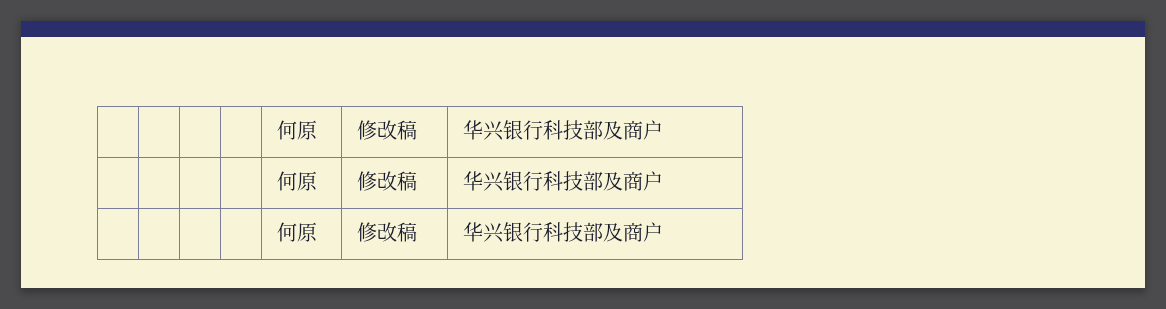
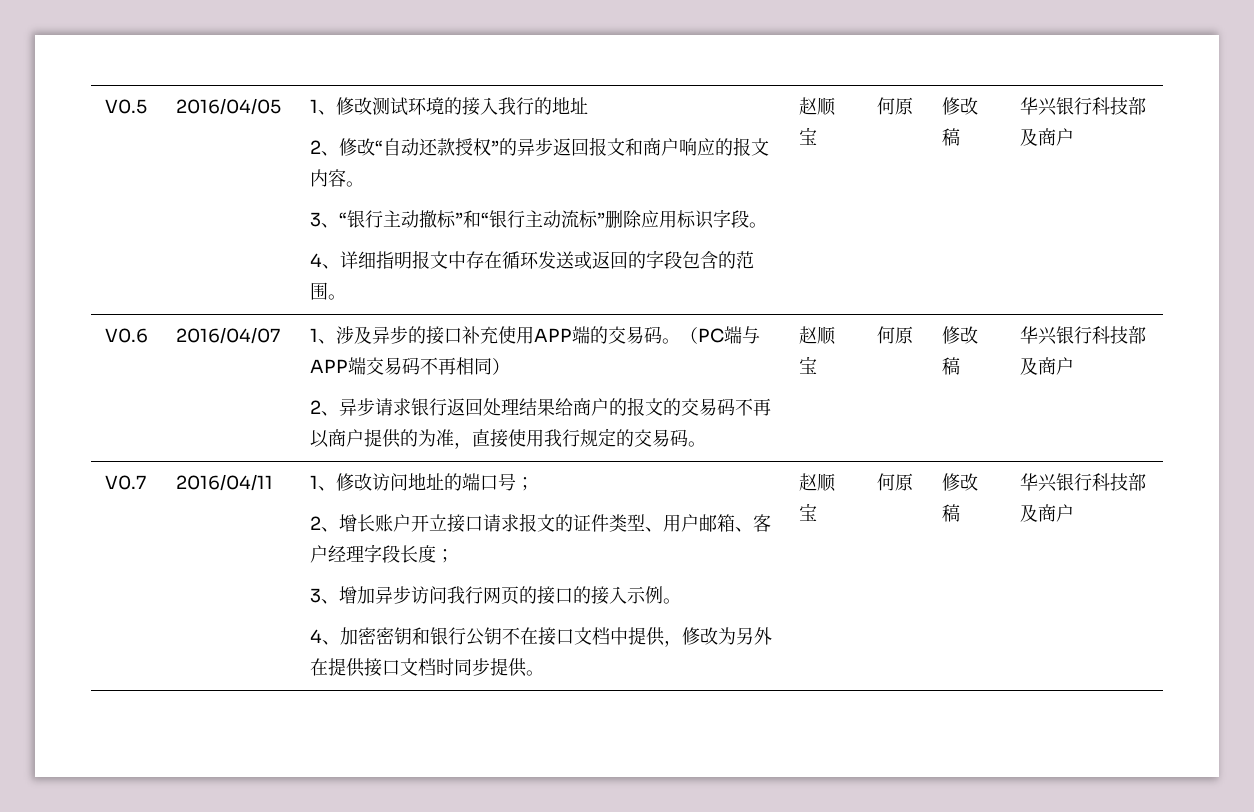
[276,120,317,140] [356,120,417,140] [462,120,663,141] [276,171,317,191] [356,171,417,191] [462,171,663,192] | | | | 何原 | 修改稿 | 华兴银行科技部及商户 // | | | | 何原 | 修改稿 | 华兴银行科技部及商户 // | | | -> [104,99,147,114] [175,98,281,115] [309,97,588,116] [309,137,769,156] [309,169,364,187] [309,209,767,229] [309,250,754,269] [309,282,346,300] [798,97,836,116] [798,127,817,145] [876,97,913,115] [941,97,978,115] [941,128,960,146] [1019,97,1146,116] [1019,128,1074,146] [104,328,148,343] [175,327,280,344] [309,326,760,345] [309,357,510,375] [309,397,771,416] [309,428,706,449] [798,326,836,345] [798,356,817,374] [876,326,913,344] [941,326,978,344] [941,357,960,375] [1019,326,1146,345] [1019,357,1074,375] [104,475,146,490] [175,474,273,491] [309,473,534,491] [309,513,771,533] [309,544,454,563] [309,586,681,605] [309,627,772,647] [309,658,544,677] [798,473,836,492] [798,503,817,521] V0.5 | 2016/04/05 | 1、修改测试环境的接入我行的地址 // 2、修改“自动还款授权”的异步返回报文和商户响应的报文内容。 // 3、“银行主动撤标”和“银行主动流标”删除应用标识字段。 // 4、详细指明报文中存在循环发送或返回的字段包含的范围。 | 赵顺宝 | 何原 | 修改稿 | 华兴银行科技部及商户 // V0.6 | 2016/04/07 | 1、涉及异步的接口补充使用APP端的交易码。（PC端与APP端交易码不再相同） // 2、异步请求银行返回处理结果给商户的报文的交易码不再以商户提供的为准，直接使用我行规定的交易码。 | 赵顺宝 | 何原 | 修改稿 | 华兴银行科技部及商户 // V0.7 | 2016/04/11 | 1、修改访问地址的端口号； // 2、增长账户开立接口请求报文的证件类型、用户邮箱、客户经理字段长度； // 3、增加异步访问我行网页的接口的接入示例。 // 4、加密密钥和银行公钥不在接口文档中提供，修改为另外在提供接口文档时同步提供。 | 赵顺宝

